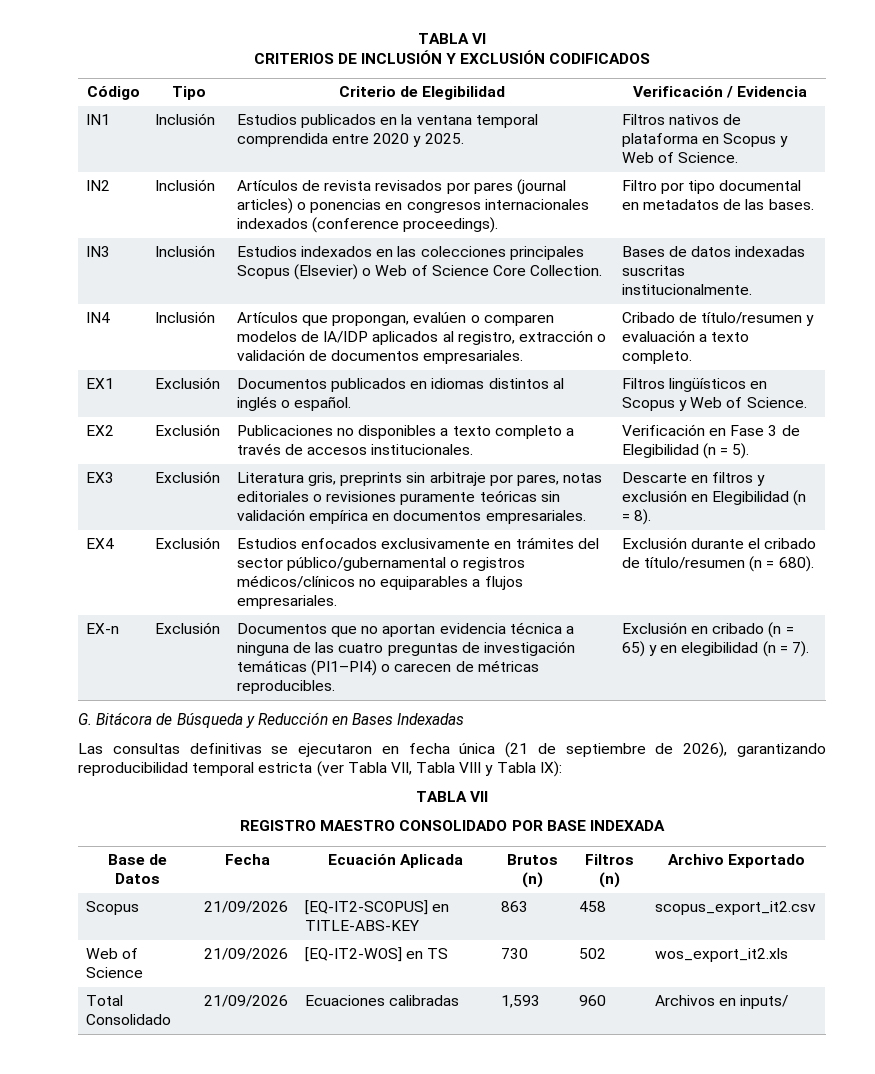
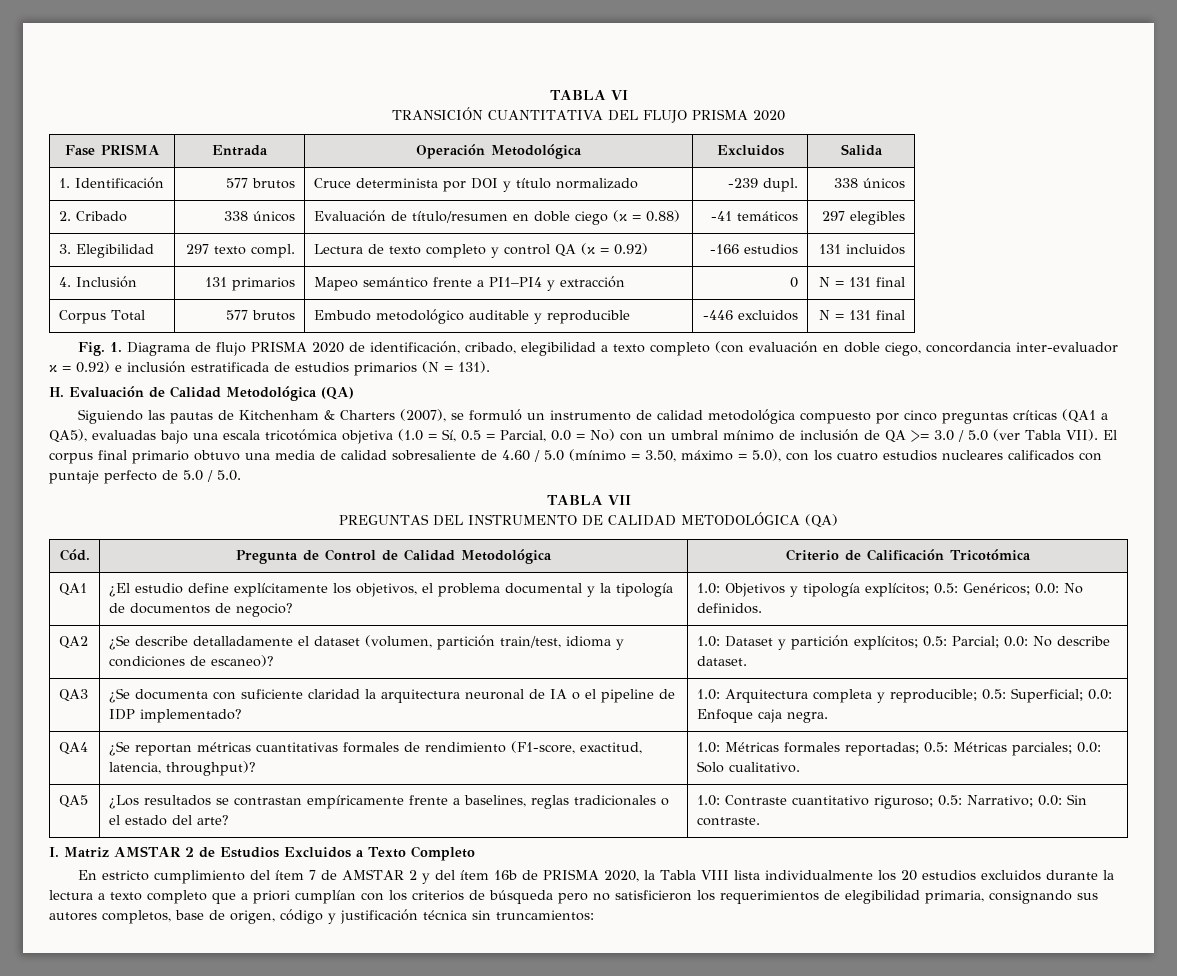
[253,50,651,64] [86,86,140,100] [171,86,206,100] [338,86,506,100] [632,86,808,98] [85,114,110,125] [154,113,215,125] [236,114,538,128] [236,133,464,147] [621,114,742,125] [621,133,789,147] [621,152,739,163] [85,180,110,191] [154,179,215,191] [236,179,566,195] [236,198,589,214] [236,217,499,233] [621,180,802,194] [621,199,814,210] [85,246,110,257] [154,245,215,257] [236,246,584,260] [236,264,603,280] [621,246,806,257] [621,265,685,276] [621,284,752,295] [85,312,110,323] [154,311,215,323] [236,312,554,326] [236,330,607,345] [236,349,524,364] [621,312,815,326] [621,330,750,342] [621,350,692,364] [85,378,114,389] [154,377,220,389] [236,378,564,392] [236,396,352,411] [621,378,768,392] [621,397,807,411] [85,425,114,436] [154,424,220,436] [236,425,574,439] [236,443,474,455] [621,424,800,436] [621,443,750,459] [85,472,114,483] [154,471,220,483] [236,472,603,486] [236,490,560,505] [236,509,586,524] [621,472,766,486] [621,490,807,506] [621,509,652,525] [85,538,114,549] [154,537,220,549] [236,537,599,549] [236,557,526,571] [236,575,523,590] [236,595,337,609] [621,537,817,549] [621,556,814,572] [85,623,119,634] [154,622,220,634] [236,622,574,637] [236,641,575,656] [236,660,539,676] [236,680,335,694] [621,622,794,638] [621,641,809,657] [78,712,465,728] [78,742,826,758] [78,761,562,777] [415,791,489,802] [240,820,665,831] [107,854,168,865] [115,873,160,884] [224,854,270,865] [327,854,464,868] [506,854,558,865] [522,872,543,888] [585,854,634,865] [599,872,620,888] [667,854,806,868] [85,901,139,915] [203,901,288,913] [304,900,450,915] [304,920,419,931] [500,901,528,912] [578,901,606,912] [654,901,816,915] [85,948,139,959] [85,967,143,978] [203,948,288,960] [304,947,449,962] [500,948,528,959] [578,948,606,959] [654,948,788,962] [85,995,123,1006] [85,1014,171,1025] [203,995,288,1007] [304,995,460,1006] [500,995,540,1008] [578,995,606,1006] [654,995,789,1009] CRITERIOS DE INCLUSIÓN Y EXCLUSIÓN CODIFICADOS // Código | Tipo | Criterio de Elegibilidad | Verificación / Evidencia // IN1 | Inclusión | Estudios publicados en la ventana temporal comprendida entre 2020 y 2025. | Filtros nativos de plataforma en Scopus y Web of Science. // IN2 | Inclusión | Artículos de revista revisados por pares (journal articles) o ponencias en congresos internacionales indexados (conference proceedings). | Filtro por tipo documental en metadatos de las bases. // IN3 | Inclusión | Estudios indexados en las colecciones principales Scopus (Elsevier) o Web of Science Core Collection. | Bases de datos indexadas suscritas institucionalmente. // IN4 | Inclusión | Artículos que propongan, evalúen o comparen modelos de IA/IDP aplicados al registro, extracción o validación de documentos empresariales. | Cribado de título/resumen y evaluación a texto completo. // EX1 | Exclusión | Documentos publicados en idiomas distintos al inglés o español. | Filtros lingüísticos en Scopus y Web of Science. // EX2 | Exclusión | Publicaciones no disponibles a texto completo a través de accesos institucionales. | Verificación en Fase 3 de Elegibilidad (n = 5). // EX3 | Exclusión | Literatura gris, preprints sin arbitraje por pares, notas editoriales o revisiones puramente teóricas sin validación empírica en documentos empresariales. | Descarte en filtros y exclusión en Elegibilidad (n = 8). // EX4 | Exclusión | Estudios enfocados exclusivamente en trámites del sector público/gubernamental o registros médicos/clínicos no equiparables a flujos empresariales. | Exclusión durante el cribado de título/resumen (n = 680). // EX-n | Exclusión | Documentos que no aportan evidencia técnica a ninguna de las cuatro preguntas de investigación temáticas (PI1–PI4) o carecen de métricas reproducibles. | Exclusión en cribado (n = 65) y en elegibilidad (n = 7). // G. Bitácora de Búsqueda y Reducción en Bases Indexadas // Las consultas definitivas se ejecutaron en fecha única (21 de septiembre de 2026), garantizando reproducibilidad temporal estricta (ver Tabla VII, Tabla VIII y Tabla IX): // TABLA VII // REGISTRO MAESTRO CONSOLIDADO POR BASE INDEXADA // Base de Datos | Fecha | Ecuación Aplicada | Brutos (n) | Filtros (n) | Archivo Exportado // Scopus | 21/09/2026 | [EQ-IT2-SCOPUS] en TITLE-ABS-KEY | 863 | 458 | scopus_export_it2.csv // Web of Science | 21/09/2026 | [EQ-IT2-WOS] en TS | 730 | 502 | wos_export_it2.xls // Total Consolidado | 21/09/2026 | Ecuaciones calibradas | 1,593 | 960 | Archivos en inputs/ -> [391,107,786,123] [64,144,160,156] [212,145,268,156] [416,144,582,159] [716,145,784,156] [840,144,883,156] [58,177,164,189] [226,178,296,189] [313,178,638,192] [728,178,799,192] [834,178,906,189] [58,211,127,222] [224,211,296,222] [313,210,680,225] [711,211,799,222] [822,211,906,225] [58,244,154,258] [186,244,296,258] [313,243,648,258] [710,244,799,255] [819,244,906,255] [58,276,137,288] [205,277,296,291] [313,276,625,291] [790,277,799,288] [819,277,906,287] [58,310,145,324] [226,310,296,321] [313,309,630,324] [703,310,799,321] [819,310,906,320] [78,341,1119,356] [49,361,490,376] [49,386,354,401] [78,409,1109,424] [49,429,1117,444] [49,449,1102,464] [49,470,241,484] [546,495,631,505] [339,512,838,528] [59,549,90,561] [236,549,552,564] [785,549,1031,561] [58,583,87,596] [108,583,673,597] [108,603,293,617] [696,583,1083,597] [696,603,762,614] [58,636,88,649] [108,635,624,650] [108,655,274,667] [696,635,1110,650] [696,656,747,666] [58,689,88,702] [108,688,675,703] [108,709,242,723] [696,688,1112,703] [696,709,828,723] [58,742,88,755] [108,741,642,756] [108,761,256,776] [696,742,1101,756] [696,761,800,773] [58,795,88,808] [108,795,669,809] [108,815,229,826] [696,794,1087,809] [696,817,760,826] [49,846,475,861] [78,869,1115,884] [49,890,1098,904] [49,909,594,924] TRANSICIÓN CUANTITATIVA DEL FLUJO PRISMA 2020 // Fase PRISMA | Entrada | Operación Metodológica | Excluidos | Salida // 1. Identificación | 577 brutos | Cruce determinista por DOI y título normalizado | -239 dupl. | 338 únicos // 2. Cribado | 338 únicos | Evaluación de título/resumen en doble ciego (κ = 0.88) | -41 temáticos | 297 elegibles // 3. Elegibilidad | 297 texto compl. | Lectura de texto completo y control QA (κ = 0.92) | -166 estudios | 131 incluidos // 4. Inclusión | 131 primarios | Mapeo semántico frente a PI1–PI4 y extracción | 0 | N = 131 final // Corpus Total | 577 brutos | Embudo metodológico auditable y reproducible | -446 excluidos | N = 131 final // Fig. 1. Diagrama de flujo PRISMA 2020 de identificación, cribado, elegibilidad a texto completo (con evaluación en doble ciego, concordancia inter-evaluador κ = 0.92) e inclusión estratificada de estudios primarios (N = 131). // H. Evaluación de Calidad Metodológica (QA) // Siguiendo las pautas de Kitchenham & Charters (2007), se formuló un instrumento de calidad metodológica compuesto por cinco preguntas críticas (QA1 a QA5), evaluadas bajo una escala tricotómica objetiva (1.0 = Sí, 0.5 = Parcial, 0.0 = No) con un umbral mínimo de inclusión de QA >= 3.0 / 5.0 (ver Tabla VII). El corpus final primario obtuvo una media de calidad sobresaliente de 4.60 / 5.0 (mínimo = 3.50, máximo = 5.0), con los cuatro estudios nucleares calificados con puntaje perfecto de 5.0 / 5.0. // TABLA VII // PREGUNTAS DEL INSTRUMENTO DE CALIDAD METODOLÓGICA (QA) // Cód. | Pregunta de Control de Calidad Metodológica | Criterio de Calificación Tricotómica // QA1 | ¿El estudio define explícitamente los objetivos, el problema documental y la tipología de documentos de negocio? | 1.0: Objetivos y tipología explícitos; 0.5: Genéricos; 0.0: No definidos. // QA2 | ¿Se describe detalladamente el dataset (volumen, partición train/test, idioma y condiciones de escaneo)? | 1.0: Dataset y partición explícitos; 0.5: Parcial; 0.0: No describe dataset. // QA3 | ¿Se documenta con suficiente claridad la arquitectura neuronal de IA o el pipeline de IDP implementado? | 1.0: Arquitectura completa y reproducible; 0.5: Superficial; 0.0: Enfoque caja negra. // QA4 | ¿Se reportan métricas cuantitativas formales de rendimiento (F1-score, exactitud, latencia, throughput)? | 1.0: Métricas formales reportadas; 0.5: Métricas parciales; 0.0: Solo cualitativo. // QA5 | ¿Los resultados se contrastan empíricamente frente a baselines, reglas tradicionales o el estado del arte? | 1.0: Contraste cuantitativo riguroso; 0.5: Narrativo; 0.0: Sin contraste. // I. Matriz AMSTAR 2 de Estudios Excluidos a Texto Completo // En estricto cumplimiento del ítem 7 de AMSTAR 2 y del ítem 16b de PRISMA 2020, la Tabla VIII lista individualmente los 20 estudios excluidos durante la lectura a texto completo que a priori cumplían con los criterios de búsqueda pero no satisficieron los requerimientos de elegibilidad primaria, consignando sus autores completos, base de origen, código y justificación técnica sin truncamientos:

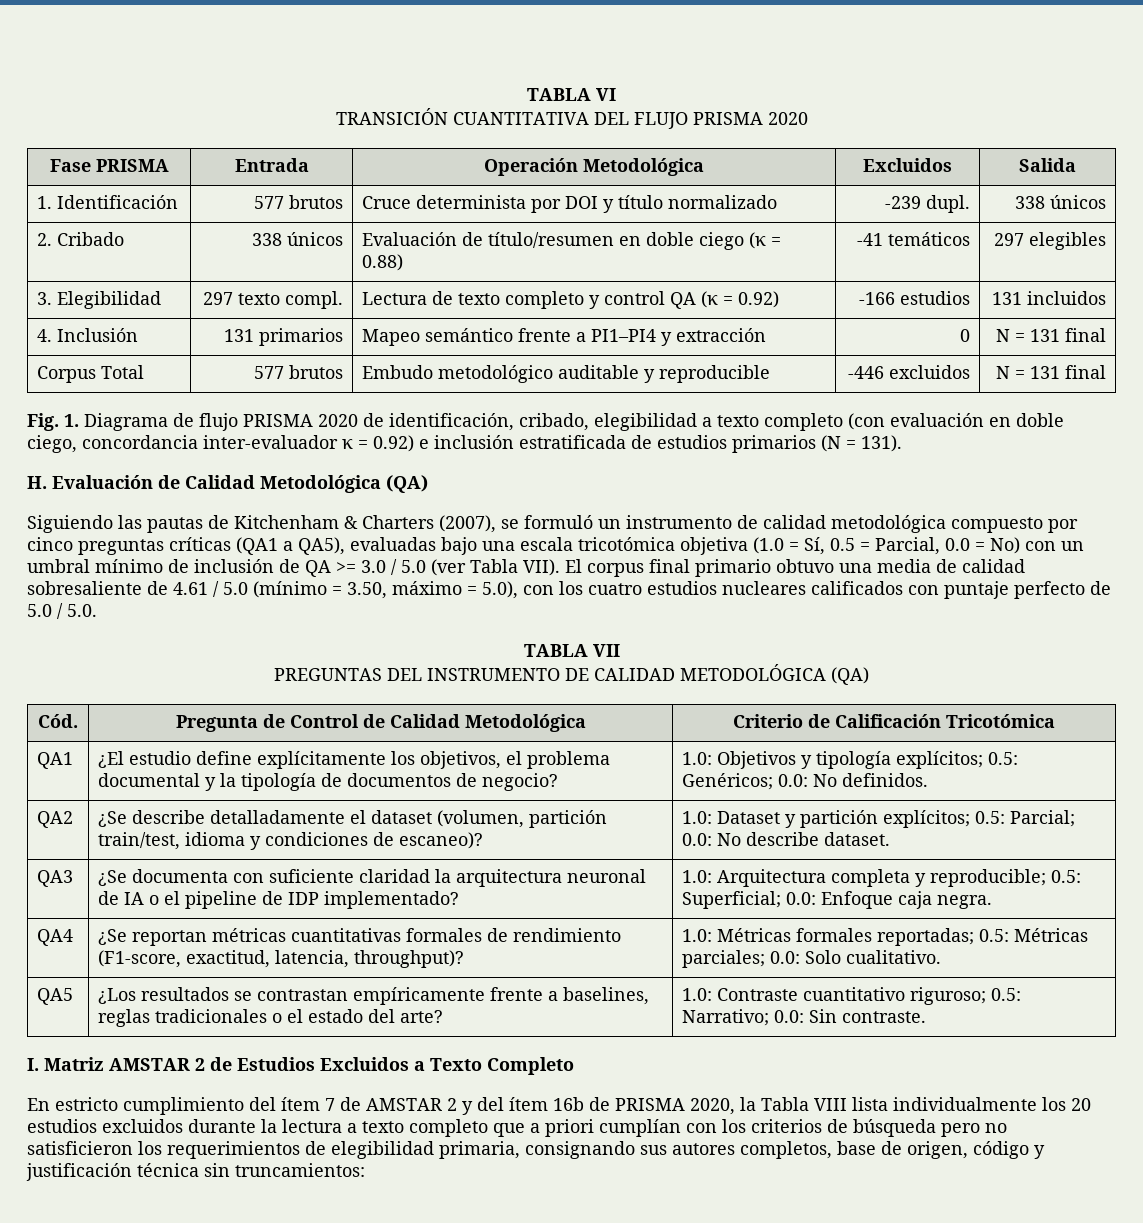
[502,450,530,461] 4.60 -> [173,582,208,595] 4.61

